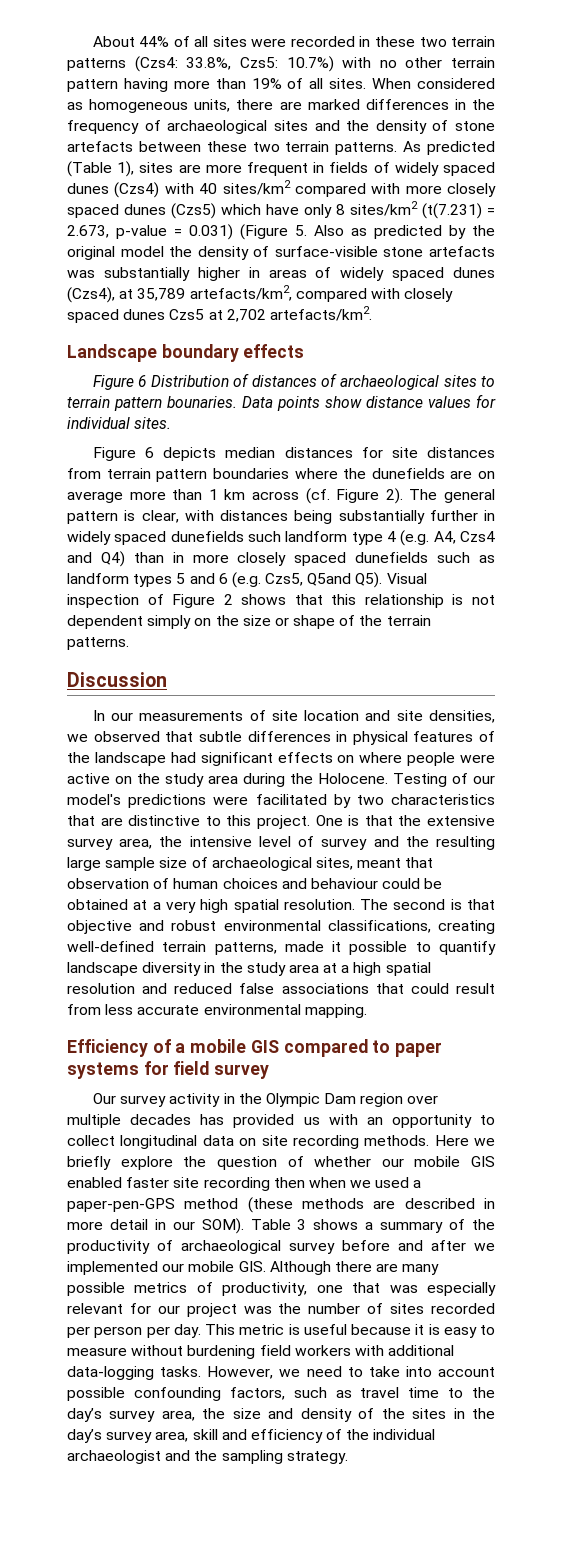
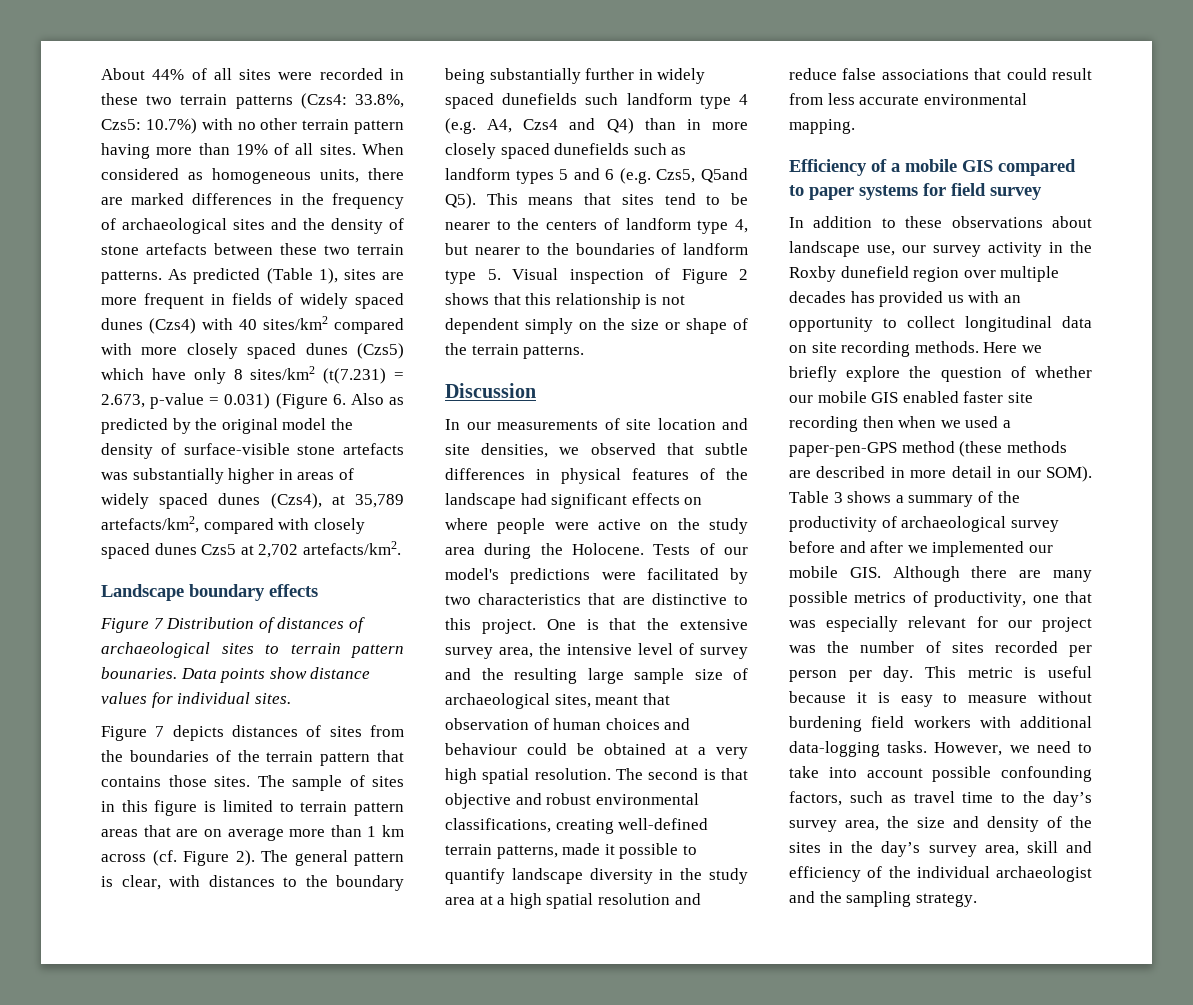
[295,225,307,236] 5. -> [332,394,346,405] 6.
[138,375,147,387] 6 -> [153,618,164,629] 7
[145,447,495,461] [67,468,445,482] 6 depicts median distances for site distances from terrain pattern boundaries where the dunefields -> [155,725,404,741] [101,750,404,766] [101,775,404,791] [101,800,404,816] [101,825,171,837] 7 depicts distances of sites from the boundaries of the terrain pattern that contains those sites. The sample of sites in this figure is limited to terrain pattern areas that
(288, 515) none -> [283,875,404,891] to the boundary
(383, 580) none -> [486,193,748,205] [445,218,748,234] [445,243,748,255] [445,269,501,284] This means that sites tend to be nearer to the centers of landform type 4, but nearer to the boundaries of landform type 5.
[393,773,447,787] Testing -> [653,544,691,555] Tests
[174,983,233,994] reduced -> [789,68,837,80] reduce
[92,1093,116,1104] Our -> [789,216,1092,228] [789,241,926,257] In addition to these observations about landscape use, our
[265,1093,357,1107] Olympic Dam -> [789,266,909,282] Roxby dunefield

